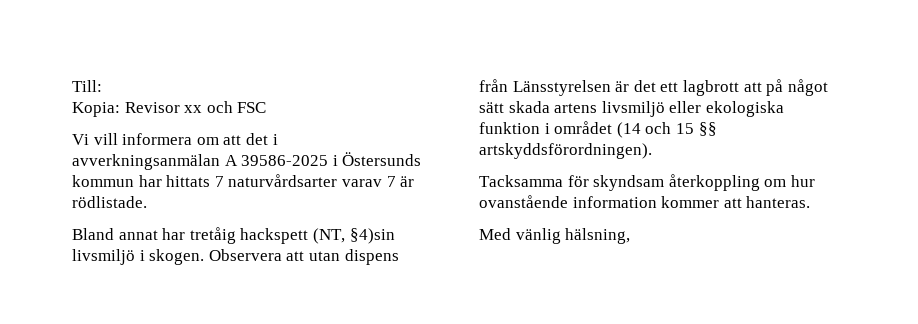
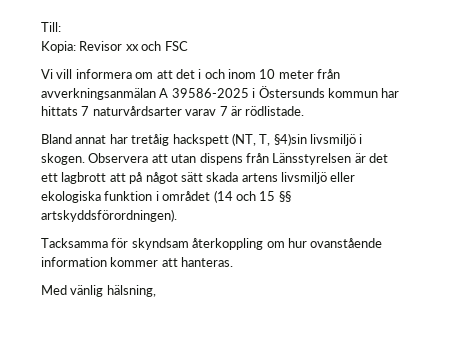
(278, 139) none -> [204,69,341,79] och inom 10 meter från
(345, 236) none -> [259,134,271,146] T,

